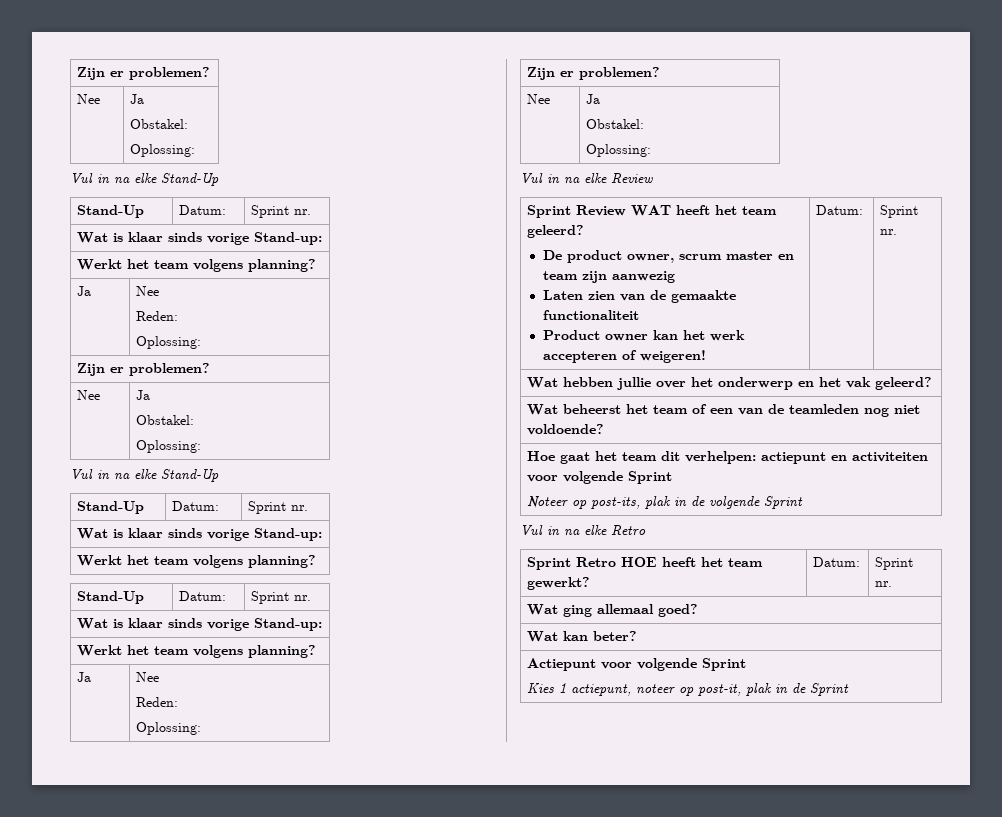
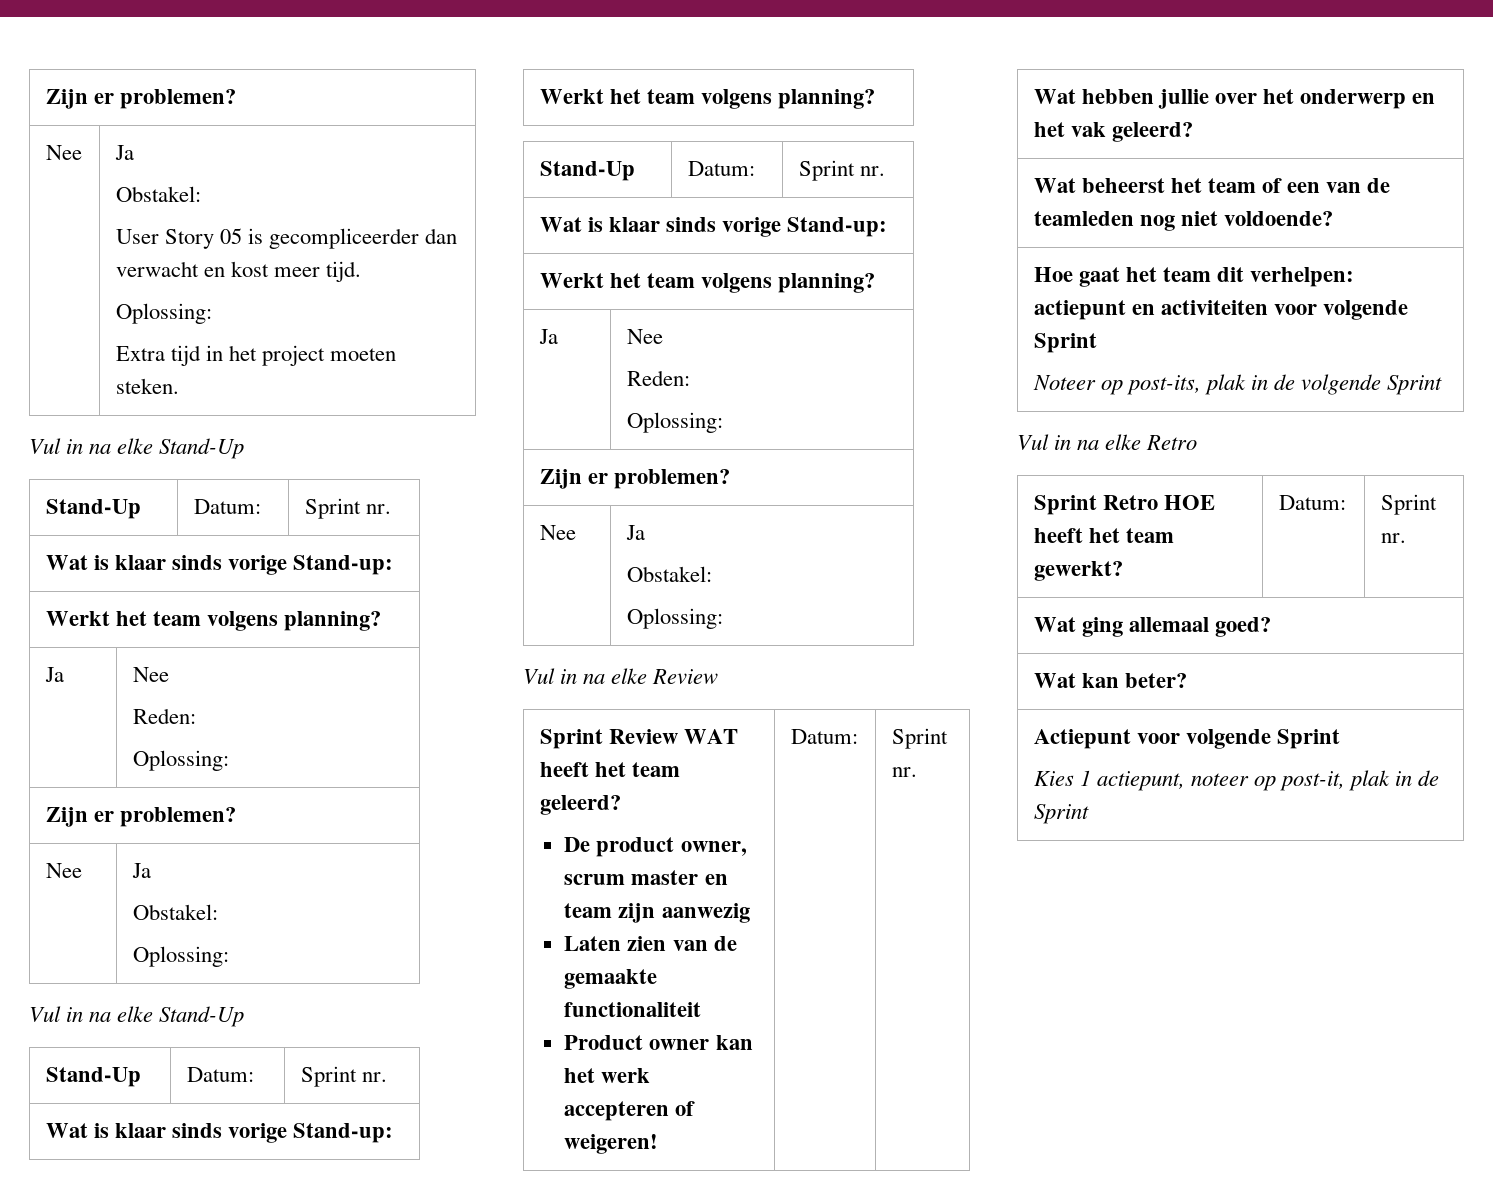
[77,67,211,80] [77,94,101,104] [130,94,145,104] [130,119,189,129] [130,144,196,157] Zijn er problemen? // Nee | Ja // Obstakel: // Oplossing: -> [45,89,236,109] [45,145,82,160] [114,145,134,160] [115,186,201,202] [115,228,458,249] [115,261,361,282] [115,303,212,324] [115,345,397,366] [115,378,179,394] Zijn er problemen? // Nee | Ja // Obstakel: // User Story 05 is gecompliceerder dan verwacht en kost meer tijd. // Oplossing: // Extra tijd in het project moeten steken.

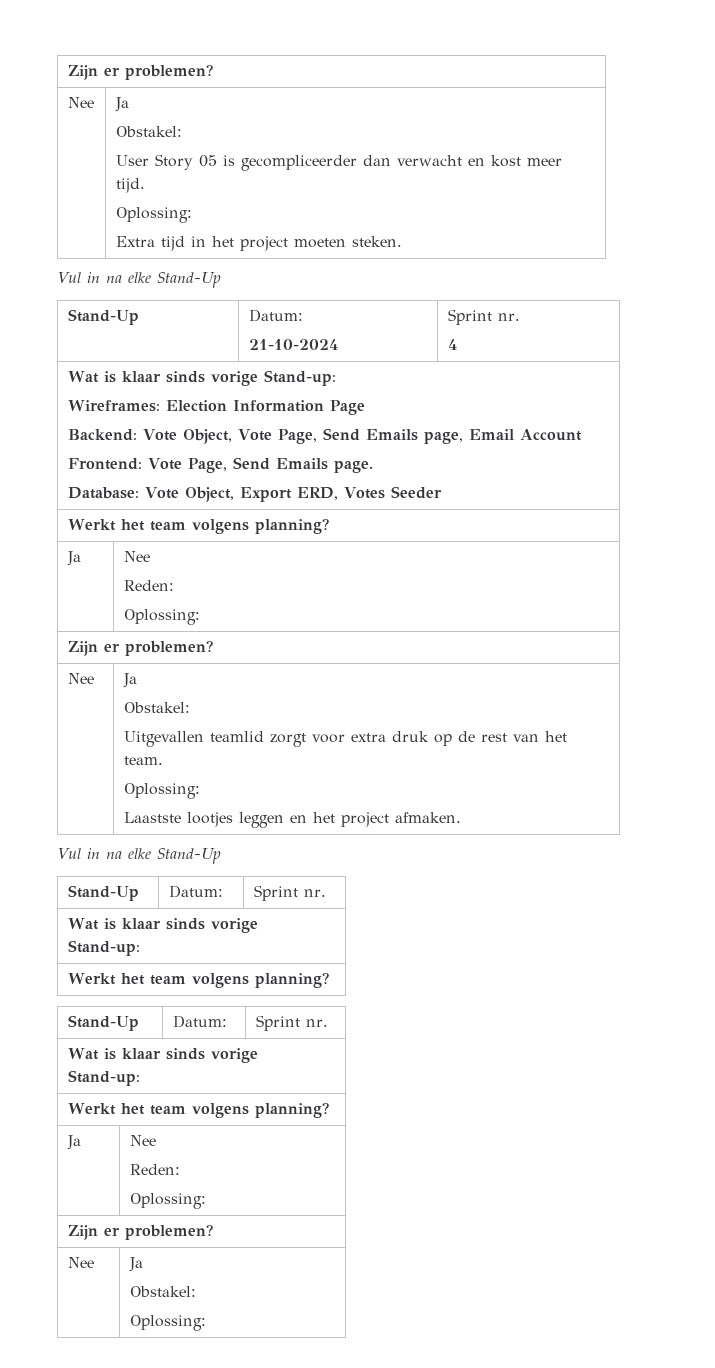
[304,498,391,519] [45,555,394,575] | Sprint nr. // Wat is klaar sinds vorige Stand-up: -> [248,339,338,350] [447,309,520,325] [447,339,457,350] [67,370,336,386] [67,400,365,415] [67,428,582,444] [67,457,373,473] [67,486,442,502] // 21-10-2024 | Sprint nr. // 4 // Wat is klaar sinds vorige Stand-up: // Wireframes: Election Information Page // Backend: Vote Object, Vote Page, Send Emails page, Email Account // Frontend: Vote Page, Send Emails page. // Database: Vote Object, Export ERD, Votes Seeder
[132,946,229,967] Oplossing: -> [123,731,567,747] [123,756,163,765] [123,783,200,799] [123,812,461,828] Uitgevallen teamlid zorgt voor extra druk op de rest van het team. // Oplossing: // Laastste lootjes leggen en het project afmaken.
[523,668,719,684] [539,729,738,749] [539,762,680,777] [539,795,621,815] [564,837,747,857] [564,870,728,885] [564,903,750,923] [564,936,737,951] [564,969,658,989] [564,1002,702,1017] [564,1035,753,1050] [564,1068,651,1083] [564,1101,696,1121] [564,1134,659,1154] [790,729,858,744] [891,728,948,749] [891,767,917,777] [1033,89,1436,109] [1033,122,1193,142] [1033,178,1391,193] [1033,211,1333,231] [1033,267,1355,287] [1033,300,1408,320] [1033,333,1097,353] [1032,374,1443,395] [1017,434,1198,450] [1033,495,1215,515] [1033,528,1174,543] [1033,561,1123,581] [1278,495,1346,510] [1380,494,1437,515] [1380,533,1406,543] [1033,617,1271,637] [1033,673,1187,688] [1033,729,1340,749] [1033,770,1440,791] [1033,804,1089,824] // Vul in na elke Review // Sprint Review WAT heeft het team geleerd? // De product owner, scrum master en team zijn aanwezig // Laten zien van de gemaakte functionaliteit // Product owner kan het werk accepteren of weigeren! | Datum: | Sprint nr. // Wat hebben jullie over het onderwerp en het vak geleerd? // Wat beheerst het team of een van de teamleden nog niet voldoende? // Hoe gaat het team dit verhelpen: actiepunt en activiteiten voor volgende Sprint // Noteer op post-its, plak in de volgende Sprint // Vul in na elke Retro // Sprint Retro HOE heeft het team gewerkt? | Datum: | Sprint nr. // Wat ging allemaal goed? // Wat kan beter? // Actiepunt voor volgende Sprint // Kies 1 actiepunt, noteer op post-it, plak in de Sprint -> (206, 1323) none

